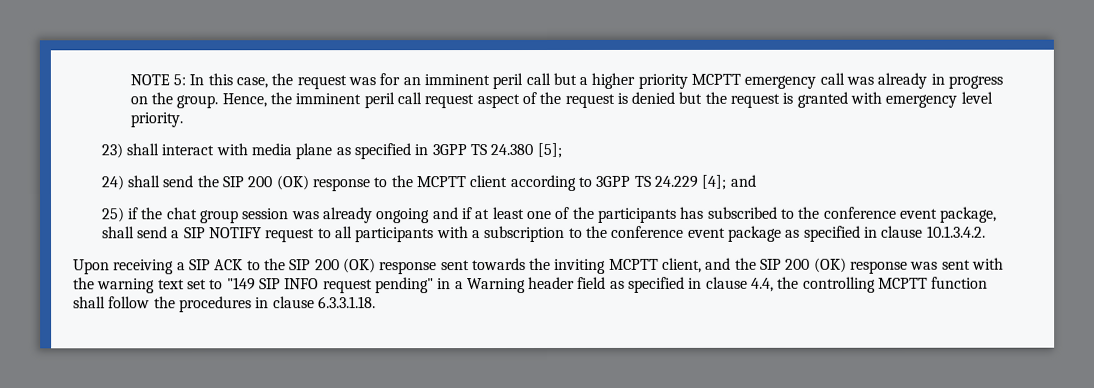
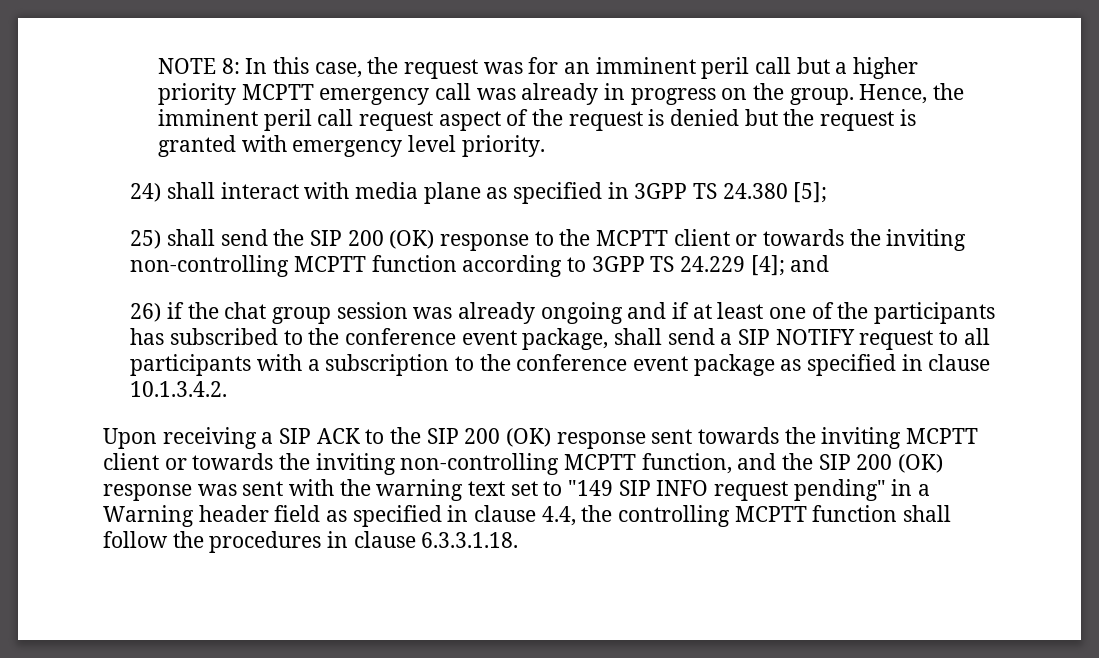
[172,74,186,86] 5: -> [221,58,240,74] 8:
[100,143,123,159] 23) -> [130,183,162,202] 24)
[100,175,124,191] 24) -> [130,230,162,249] 25)
(508, 181) none -> [735,229,967,251] [130,255,457,277] or towards the inviting non-controlling MCPTT function
[101,207,125,223] 25) -> [130,303,162,322] 26)
[662,257,703,273] client, -> [103,453,732,475] client or towards the inviting non-controlling MCPTT function,

